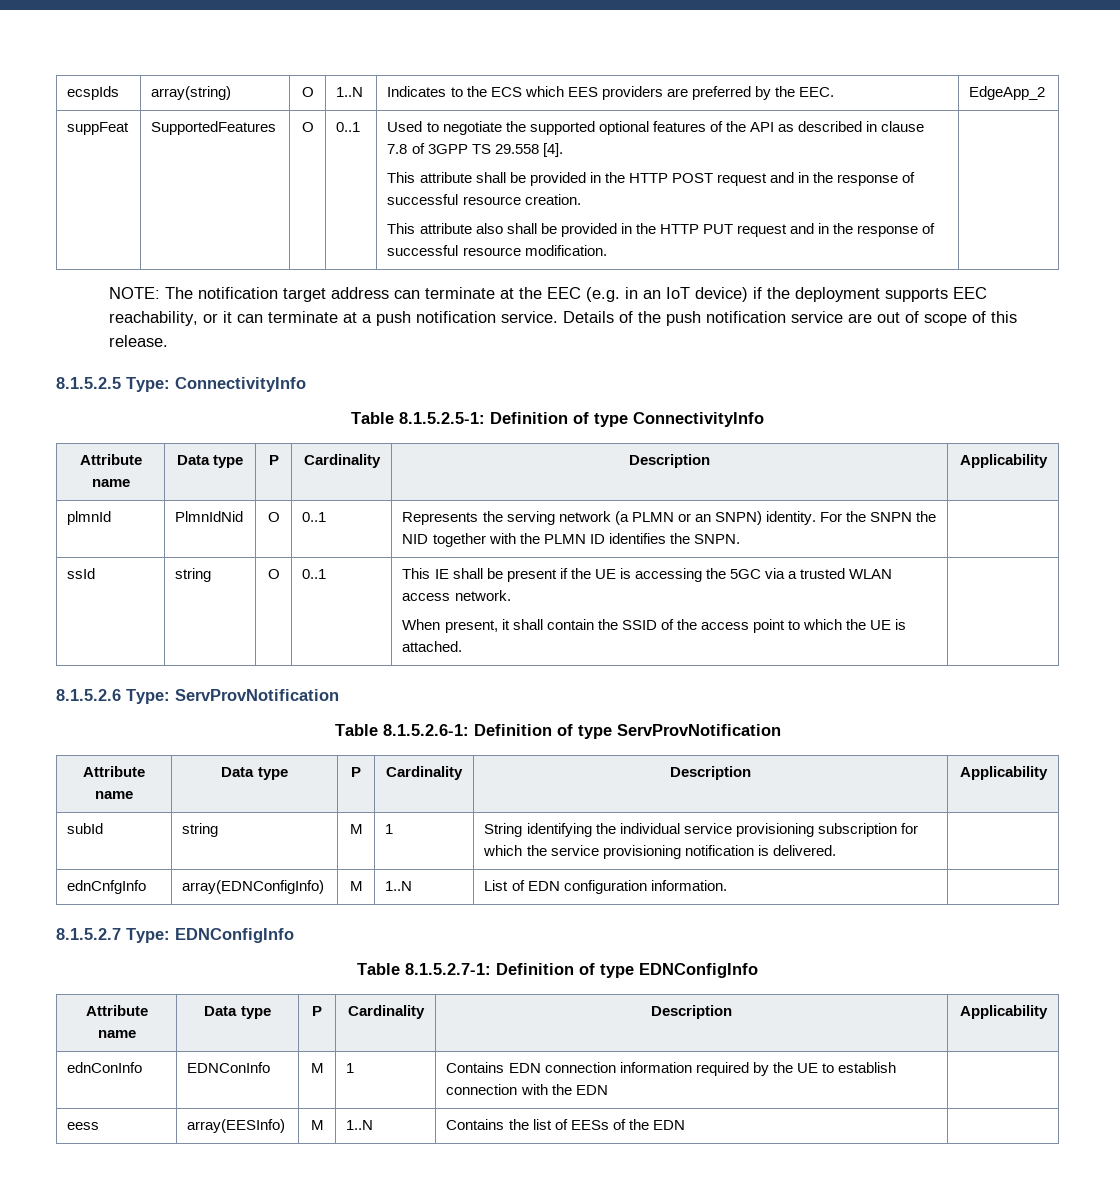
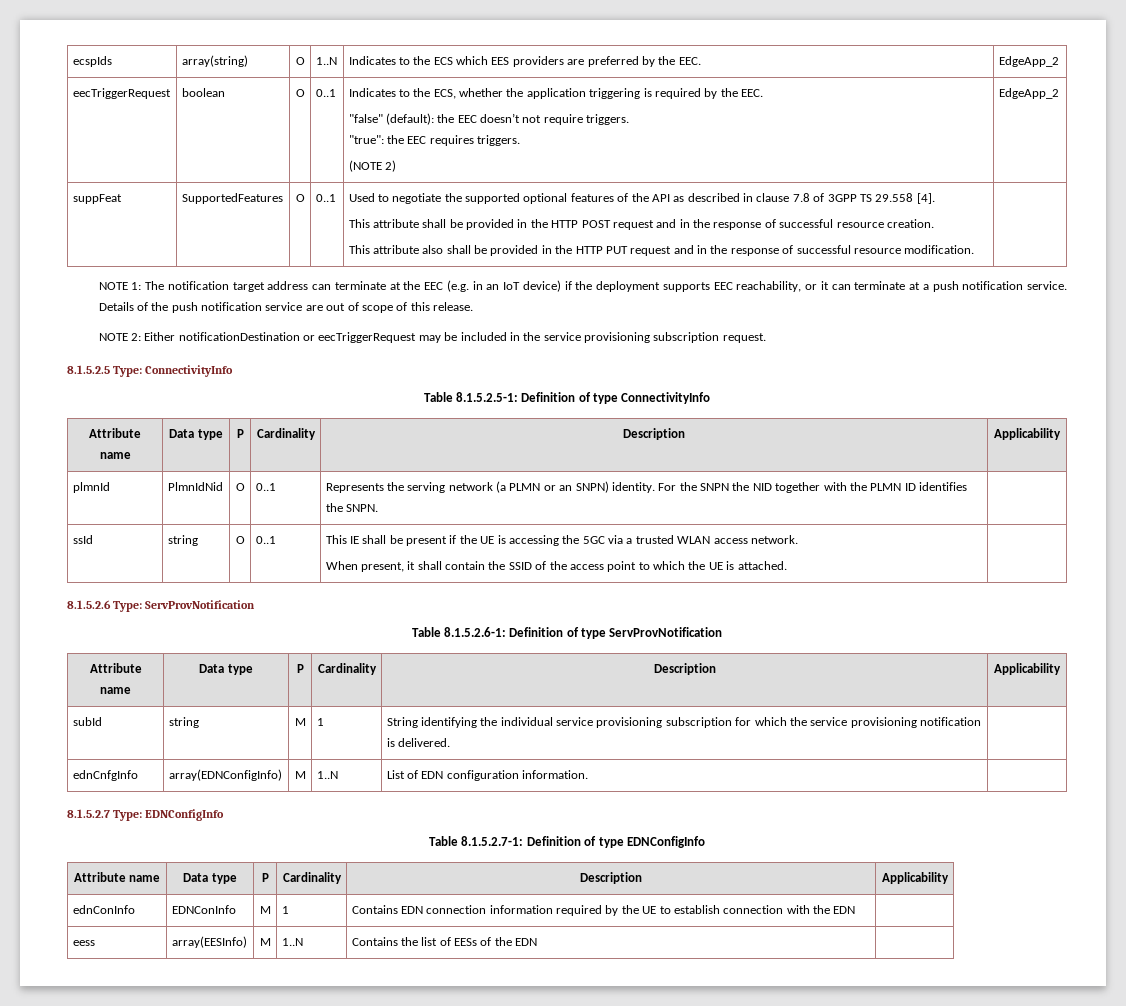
(1046, 93) none -> [72,88,171,99] [181,88,225,97] [295,89,305,97] [315,89,336,97] [348,88,764,99] [348,113,630,125] [348,135,521,146] [348,160,396,172] [998,88,1059,99] // eecTriggerRequest | boolean | O | 0..1 | Indicates to the ECS, whether the application triggering is required by the EEC. // "false" (default): the EEC doesn’t not require triggers. // "true": the EEC requires triggers. // (NOTE 2) | EdgeApp_2
[109,287,161,299] NOTE: -> [98,282,142,290] NOTE 1:
(169, 341) none -> [98,332,766,343] // NOTE 2: Either notificationDestination or eecTriggerRequest may be included in the service provisioning subscription request.

